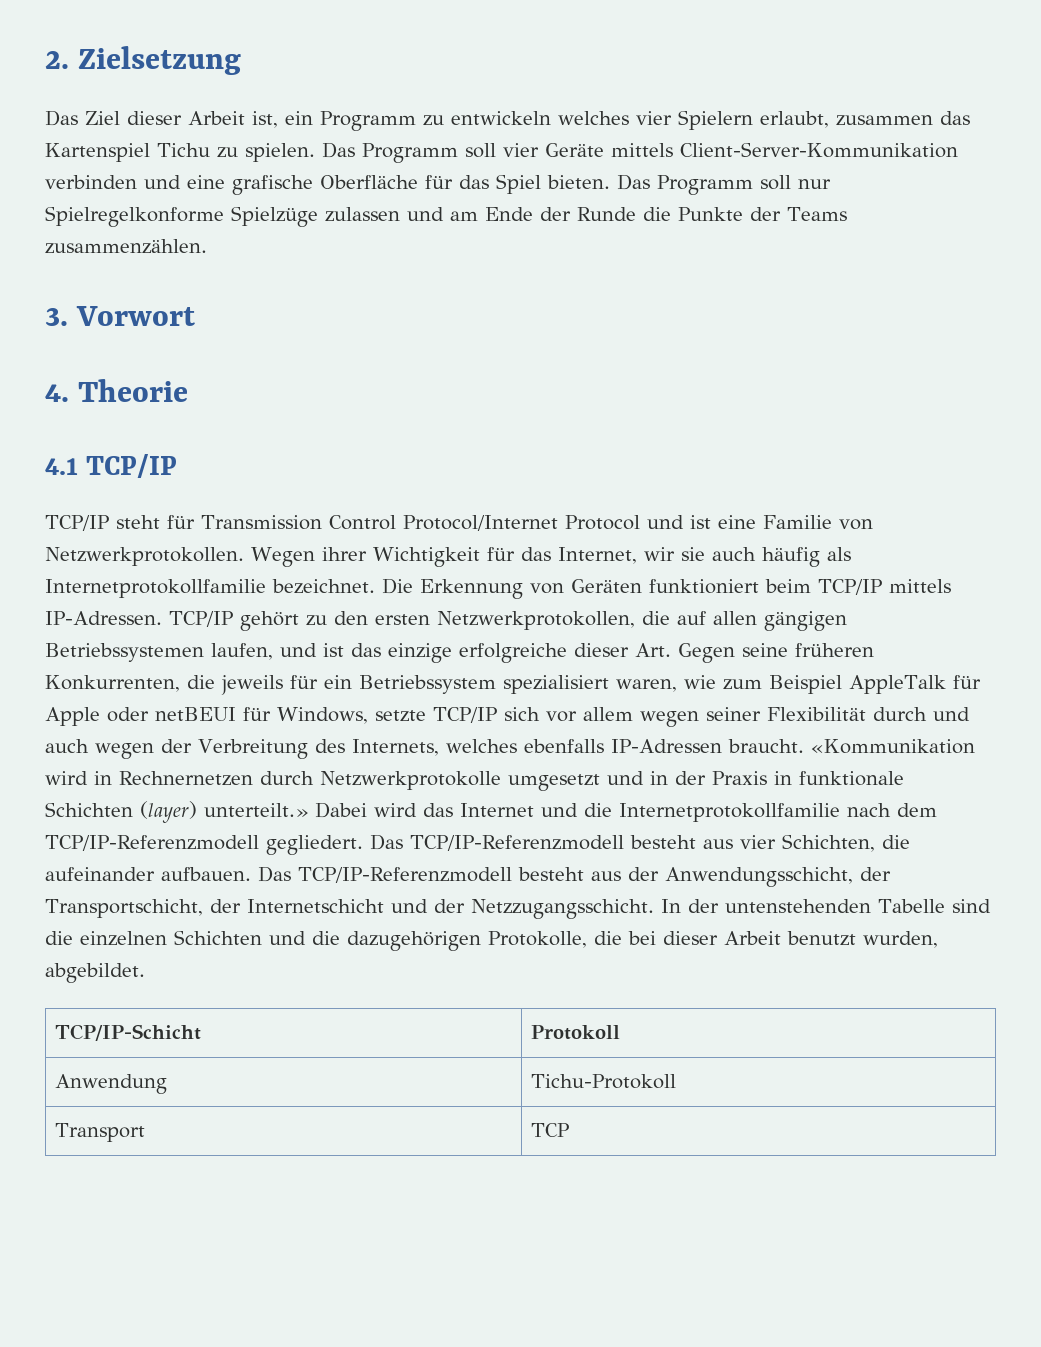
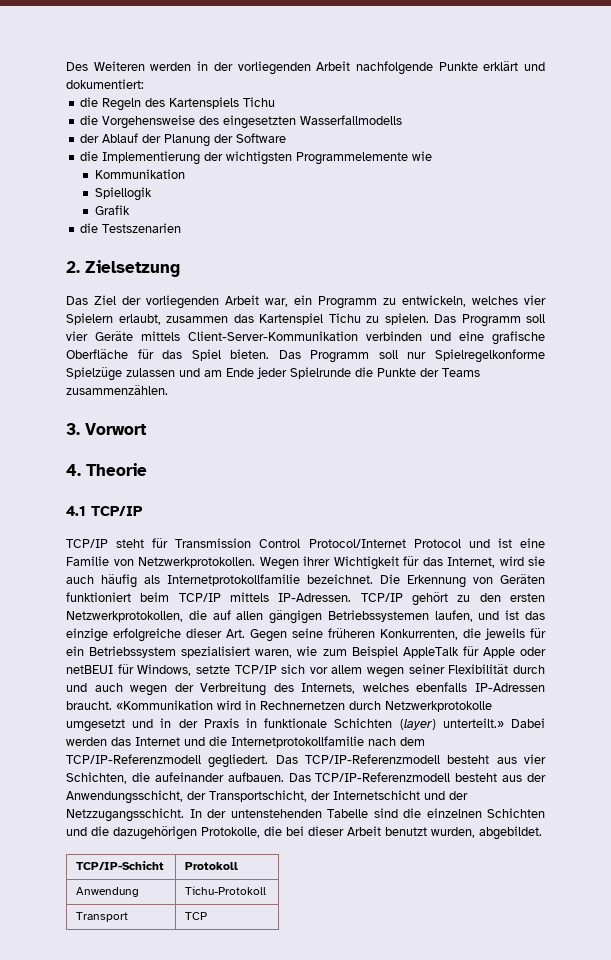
(45, 60) none -> [66,61,545,75] [66,79,144,89] [80,97,276,111] [80,115,403,129] [80,133,287,147] [80,151,433,165] [94,169,185,179] [94,187,152,201] [94,205,130,215] [80,223,182,233] Des Weiteren werden in der vorliegenden Arbeit nachfolgende Punkte erklärt und dokumentiert: // die Regeln des Kartenspiels Tichu // die Vorgehensweise des eingesetzten Wasserfallmodells // der Ablauf der Planung der Software // die Implementierung der wichtigsten Programmelemente wie // Kommunikation // Spiellogik // Grafik // die Testszenarien //
[127,111,278,128] dieser Arbeit ist, -> [122,295,288,309] der vorliegenden Arbeit war,
[451,111,551,125] entwickeln -> [402,295,466,307] entwickeln,
[540,207,636,221] der Runde -> [257,367,351,379] jeder Spielrunde
[643,547,675,561] wir -> [499,556,524,566] wird
[374,803,417,817] wird -> [66,737,107,746] werden

